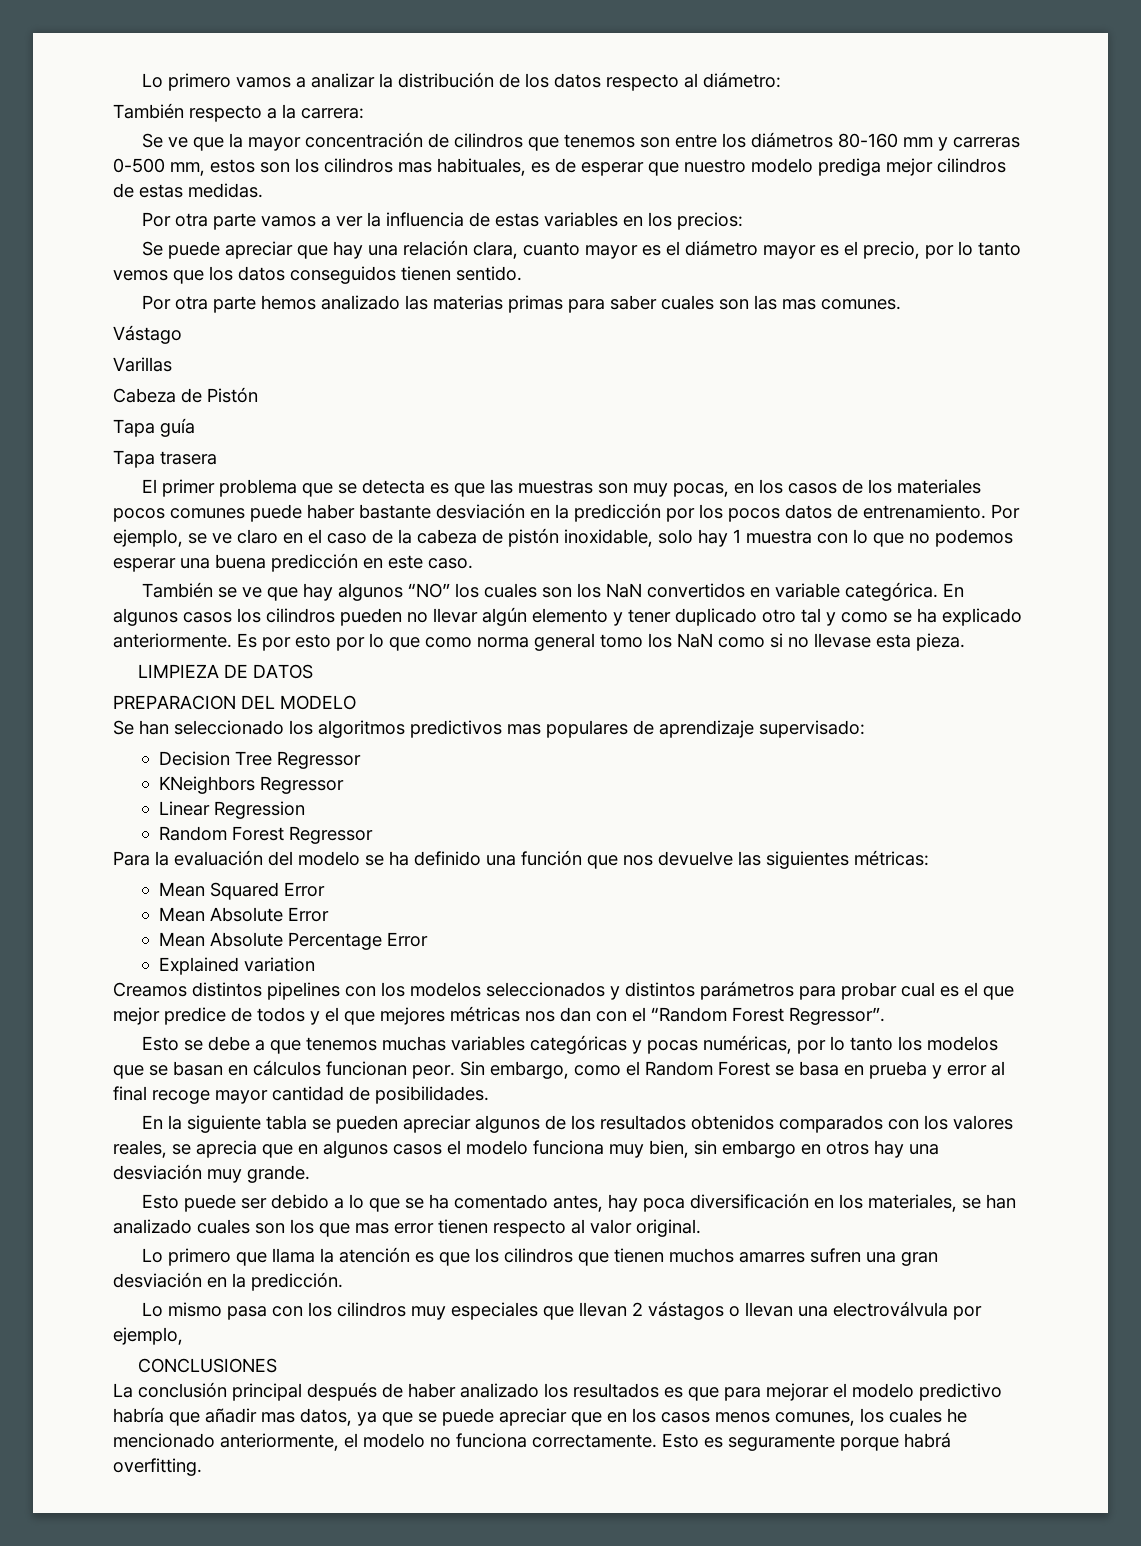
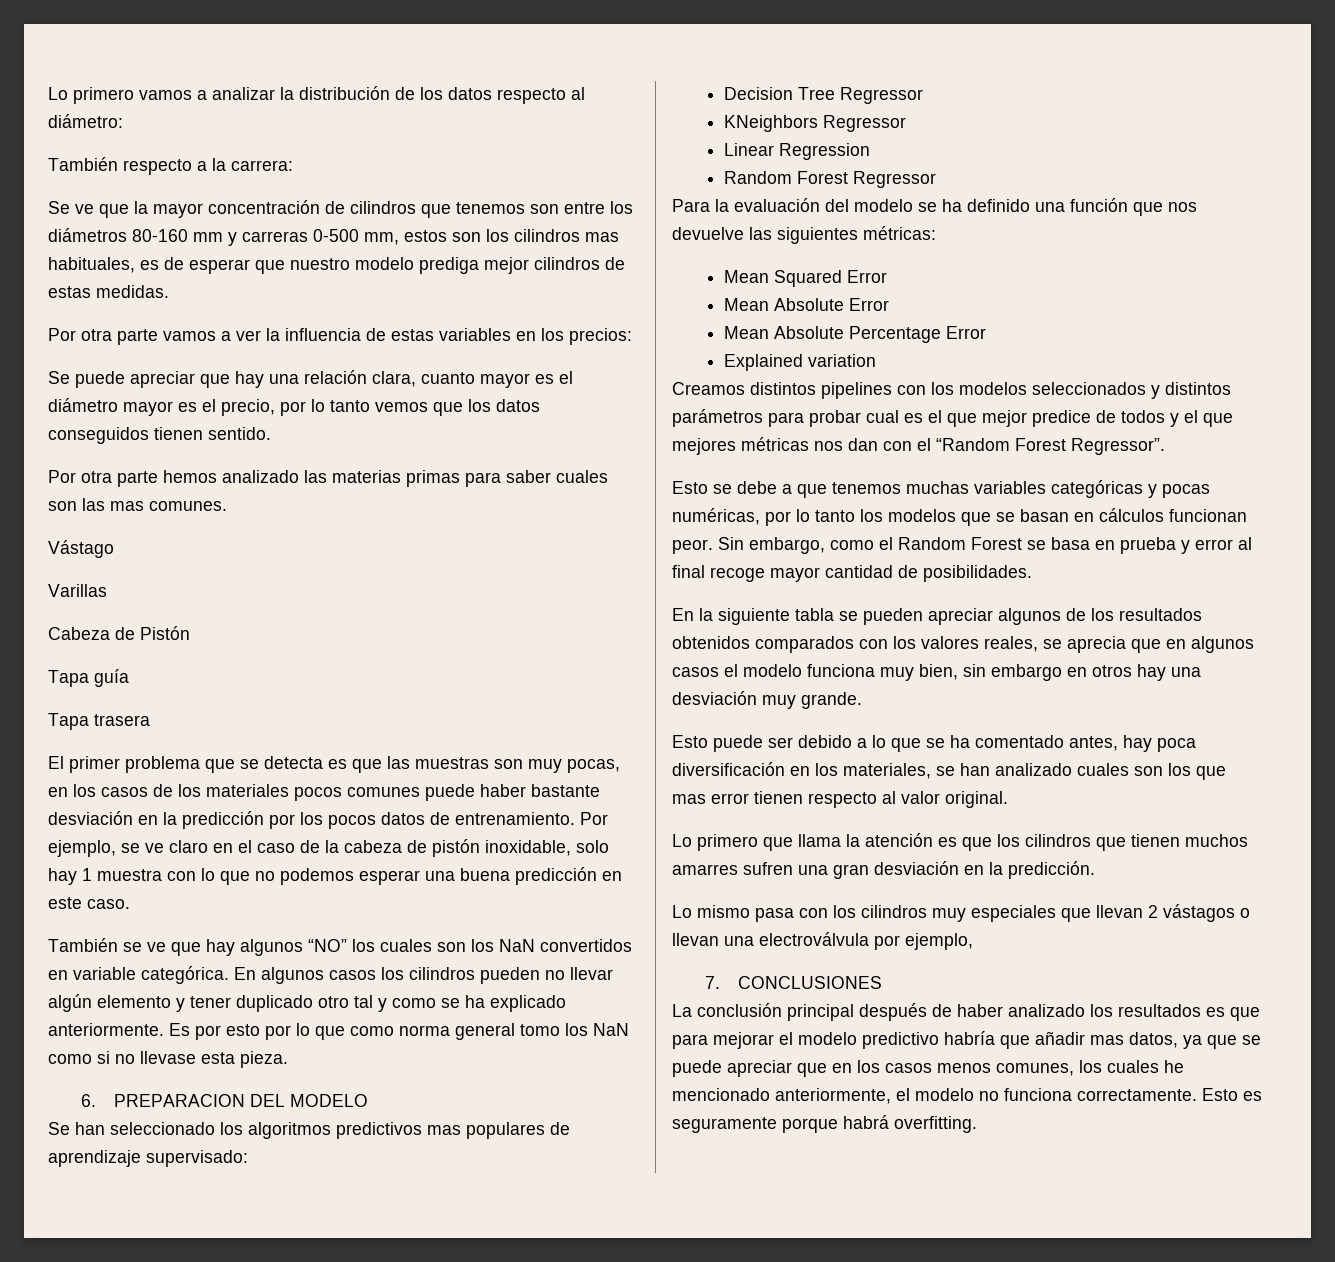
[138,664,314,679] LIMPIEZA DE DATOS // -> [80,1094,96,1107] 6.
(183, 1336) none -> [704,976,720,989] 7.

